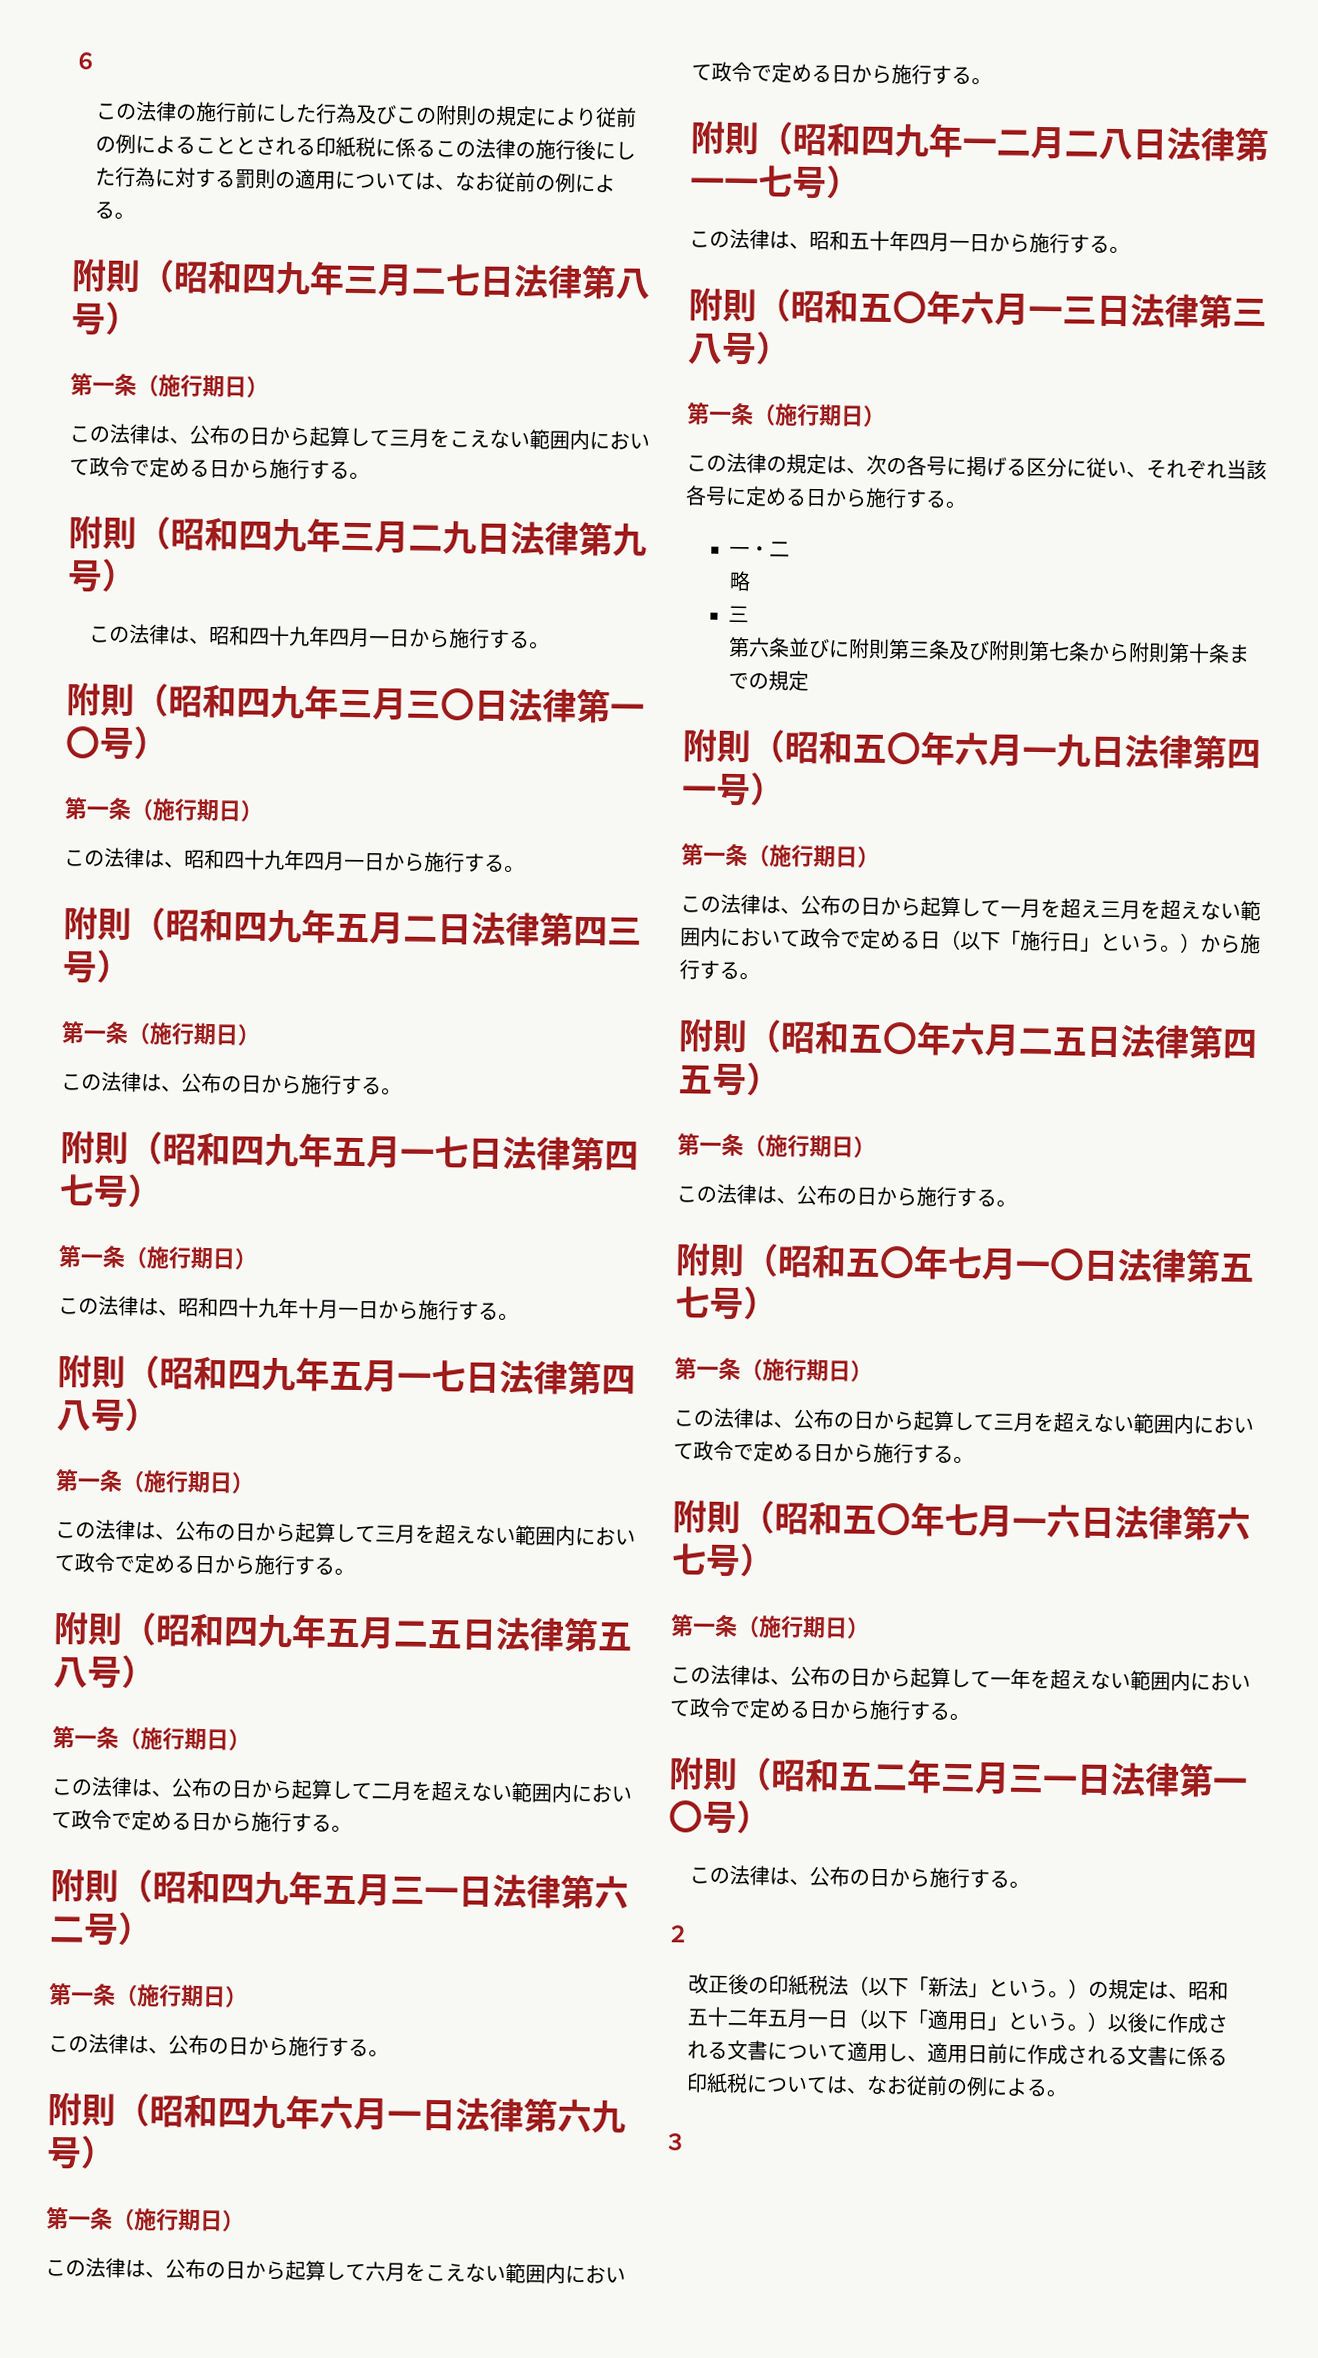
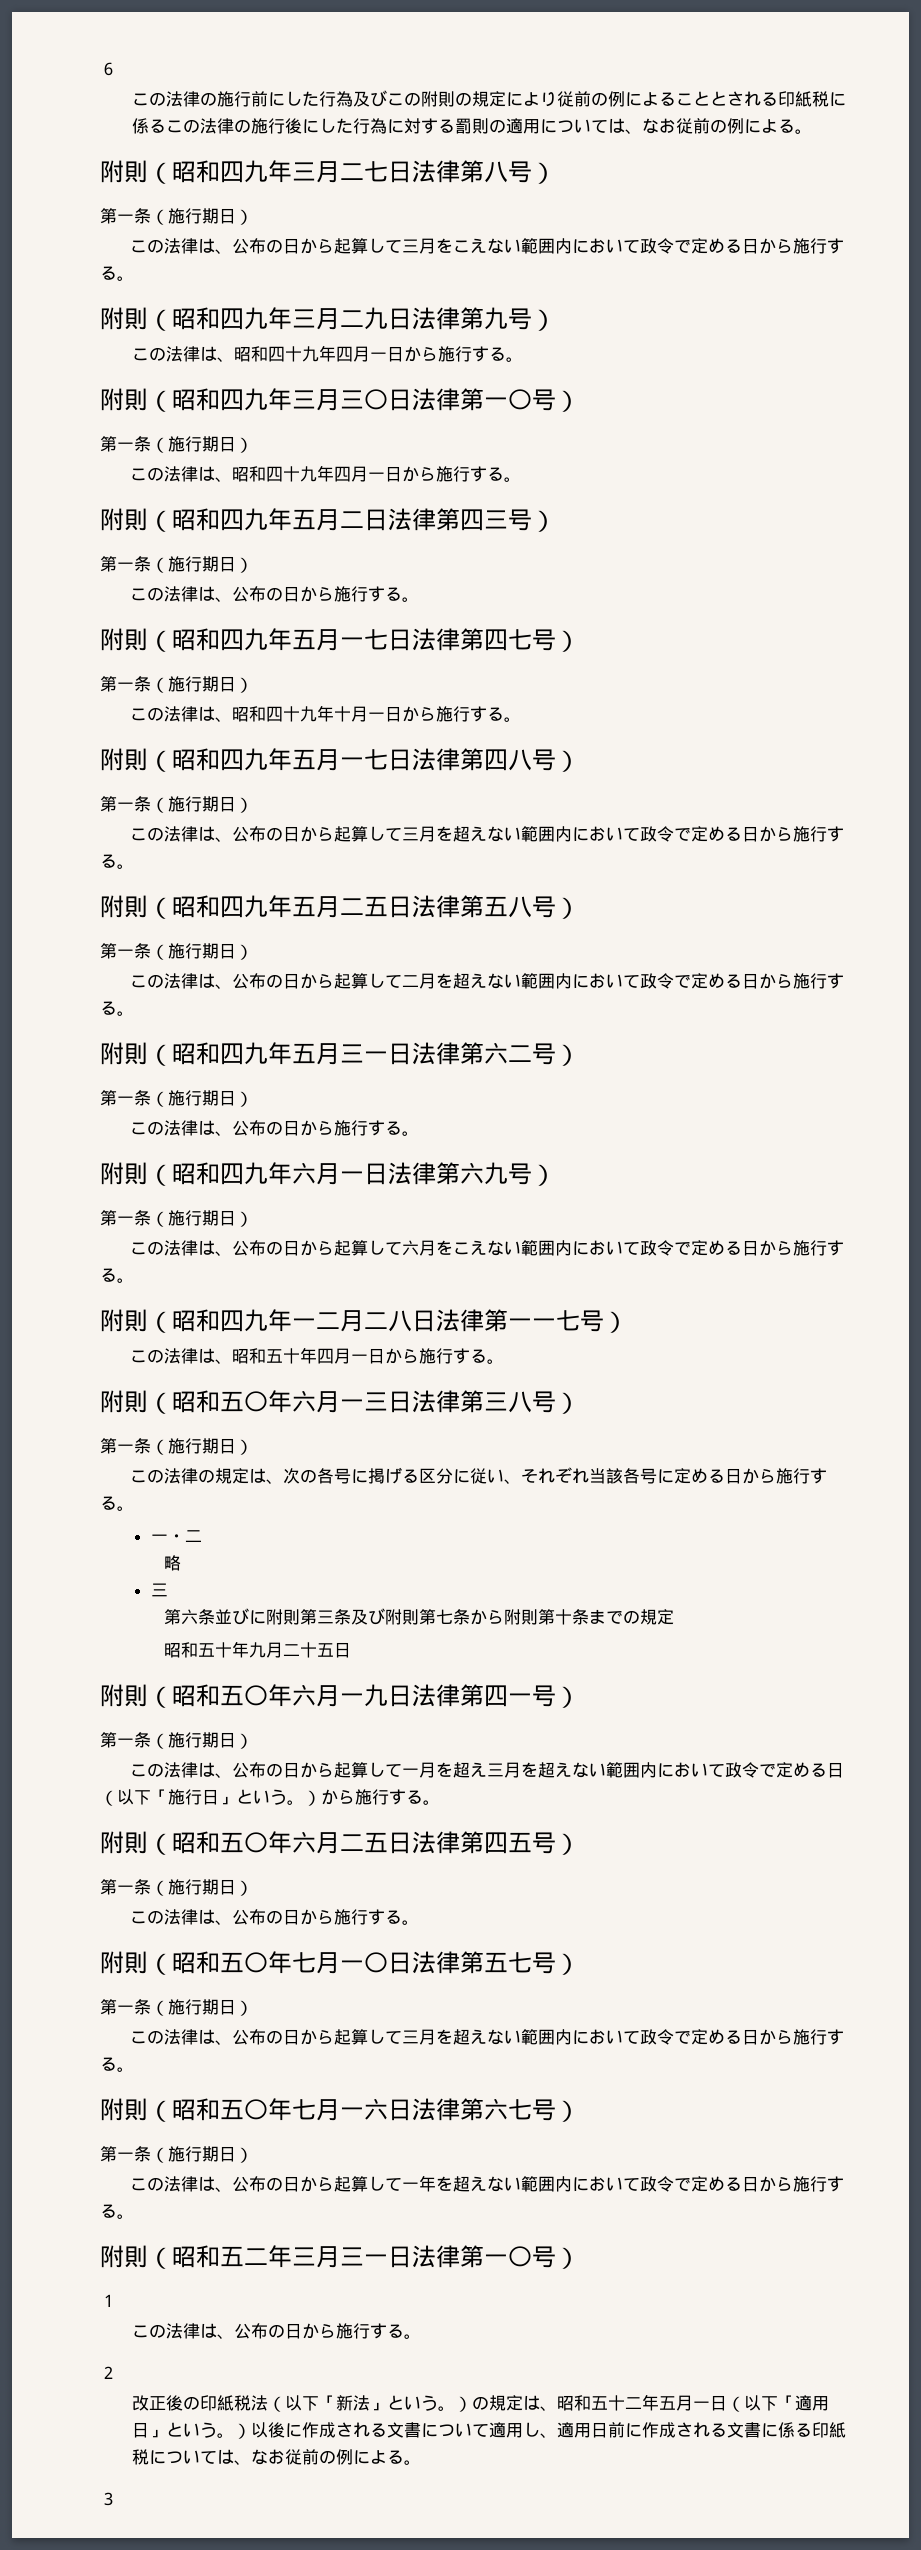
(809, 680) none -> [164,1641,352,1658] // 昭和五十年九月二十五日
(771, 1817) none -> [100,2294,117,2307] // １

